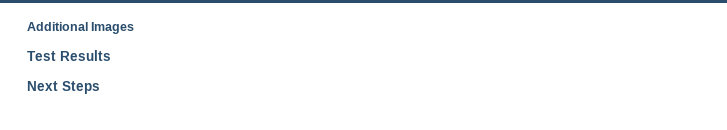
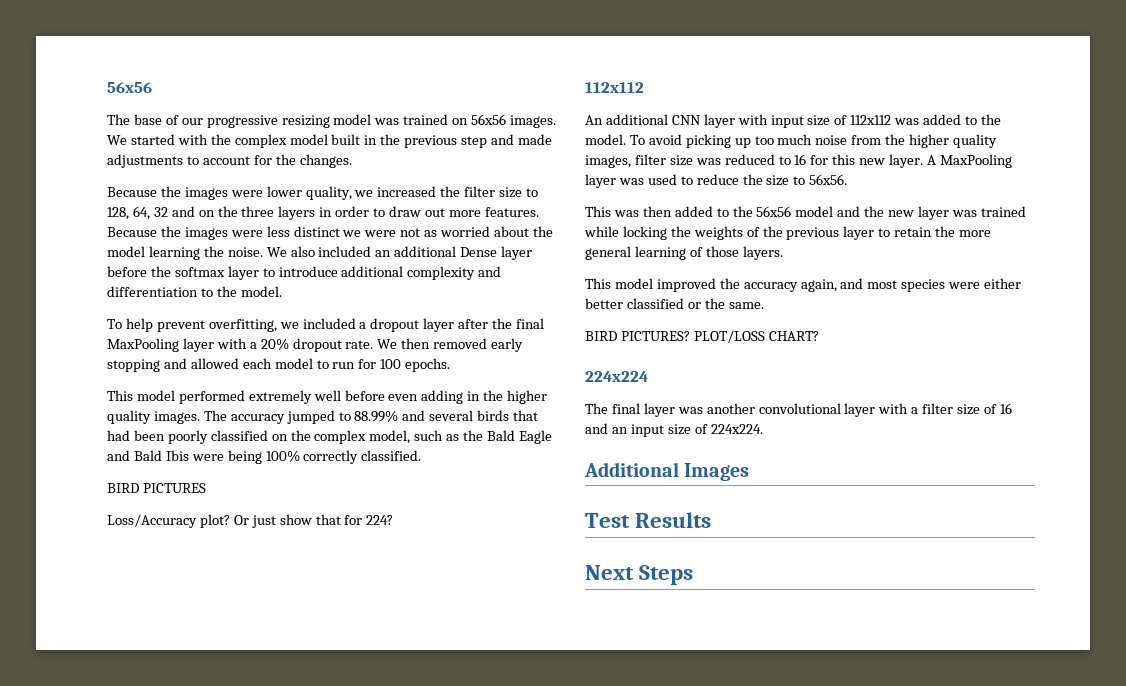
(27, 26) none -> [107,82,152,93] [107,114,557,128] [107,134,552,148] [107,154,352,168] [107,186,539,200] [107,206,539,220] [107,226,553,240] [107,246,533,260] [107,266,502,280] [107,286,282,297] [107,318,545,332] [107,338,524,352] [107,358,451,372] [107,390,548,404] [107,410,539,424] [107,430,552,444] [107,450,422,464] [107,483,206,493] [107,514,394,528] [585,82,644,93] [585,114,1001,128] [585,134,998,148] [585,154,1012,168] [585,174,848,188] [585,206,1026,220] [584,226,992,240] [585,246,783,260] [585,278,1022,292] [585,298,764,309] [585,330,819,343] [585,371,648,382] [585,403,1012,417] [585,423,763,437] 56x56 // The base of our progressive resizing model was trained on 56x56 images. We started with the complex model built in the previous step and made adjustments to account for the changes. // Because the images were lower quality, we increased the filter size to 128, 64, 32 and on the three layers in order to draw out more features. Because the images were less distinct we were not as worried about the model learning the noise. We also included an additional Dense layer before the softmax layer to introduce additional complexity and differentiation to the model. // To help prevent overfitting, we included a dropout layer after the final MaxPooling layer with a 20% dropout rate. We then removed early stopping and allowed each model to run for 100 epochs. // This model performed extremely well before even adding in the higher quality images. The accuracy jumped to 88.99% and several birds that had been poorly classified on the complex model, such as the Bald Eagle and Bald Ibis were being 100% correctly classified. // BIRD PICTURES // Loss/Accuracy plot? Or just show that for 224? // 112x112 // An additional CNN layer with input size of 112x112 was added to the model. To avoid picking up too much noise from the higher quality images, filter size was reduced to 16 for this new layer. A MaxPooling layer was used to reduce the size to 56x56. // This was then added to the 56x56 model and the new layer was trained while locking the weights of the previous layer to retain the more general learning of those layers. // This model improved the accuracy again, and most species were either better classified or the same. // BIRD PICTURES? PLOT/LOSS CHART? // 224x224 // The final layer was another convolutional layer with a filter size of 16 and an input size of 224x224. //

